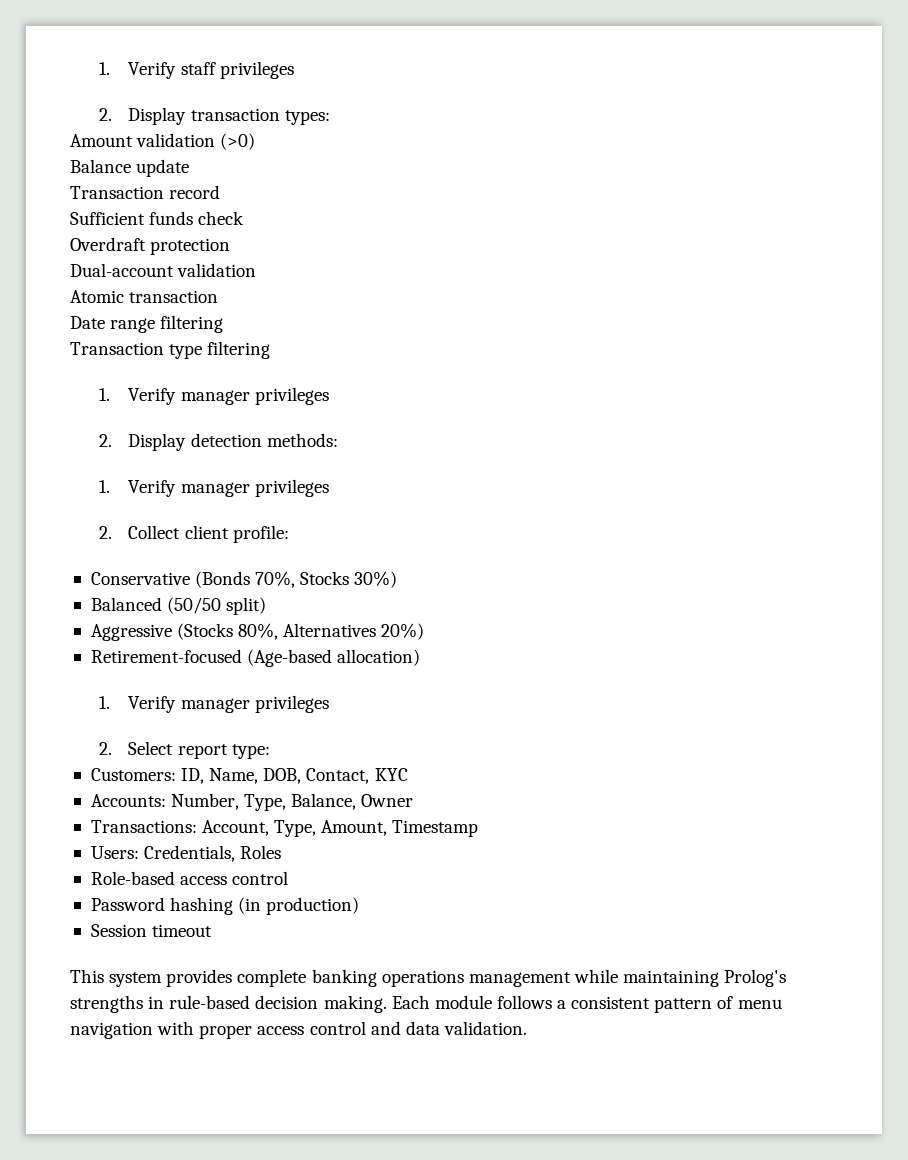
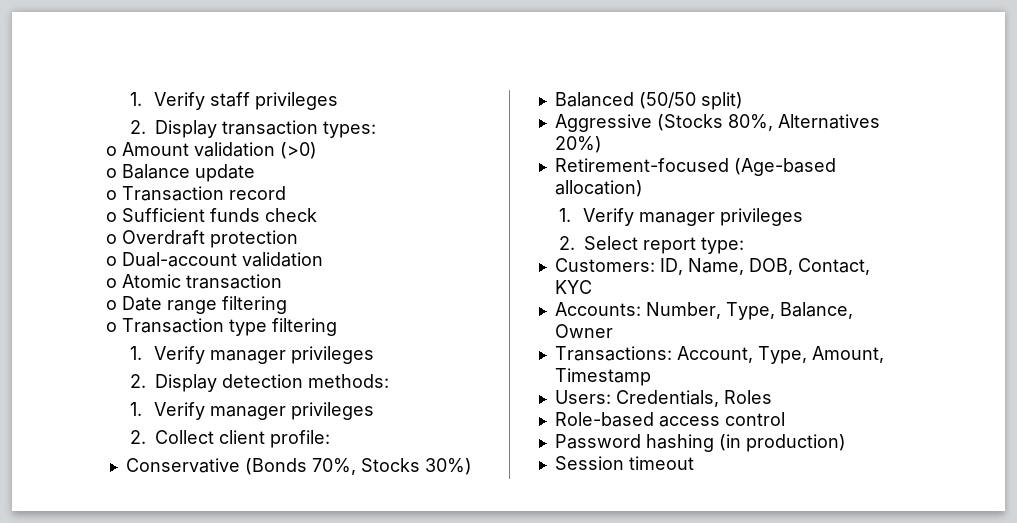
(330, 117) none -> [106,146,117,156] o
(256, 141) none -> [106,168,117,178] o
(190, 168) none -> [106,190,117,200] o
(221, 192) none -> [106,212,117,222] o
(245, 218) none -> [106,234,117,244] o
(231, 246) none -> [106,256,117,266] o
(257, 270) none -> [106,278,117,288] o
(219, 296) none -> [106,300,117,310] o
(224, 324) none -> [106,322,117,332] o
[70,969,787,987] [70,995,782,1013] [70,1021,527,1039] // This system provides complete banking operations management while maintaining Prolog's strengths in rule-based decision making. Each module follows a consistent pattern of menu navigation with proper access control and data validation. -> (694, 463) none

